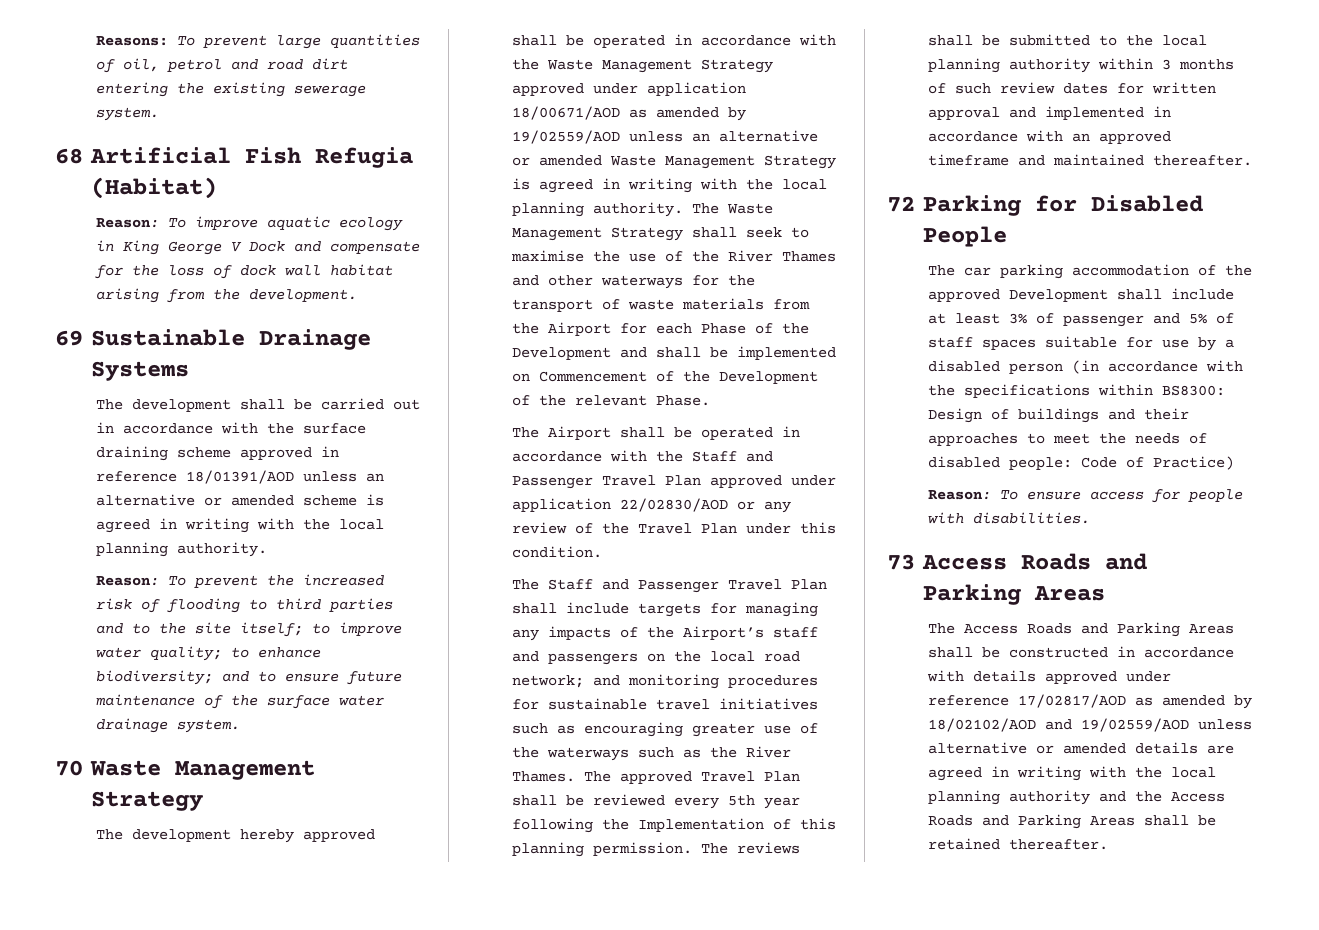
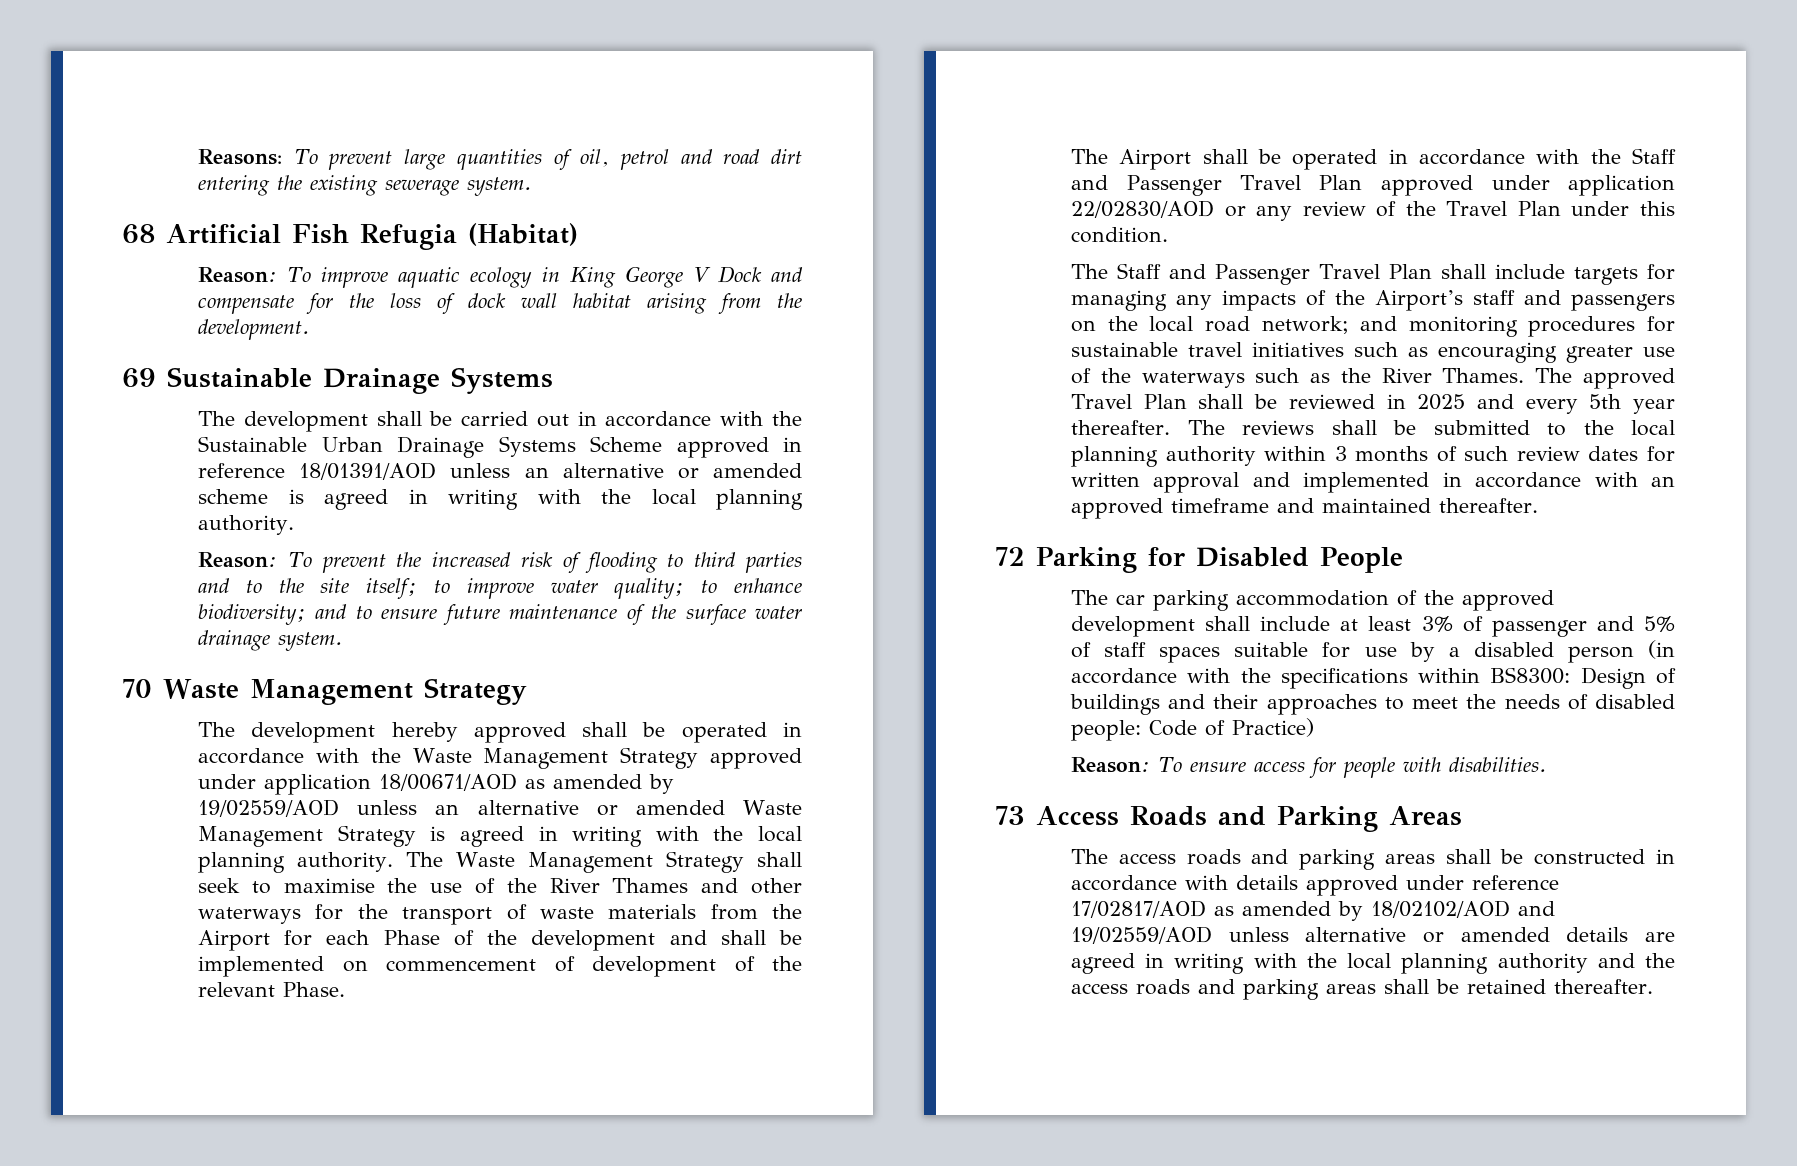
[302,423,366,434] [95,446,231,461] surface draining scheme -> [198,436,663,458] Sustainable Urban Drainage Systems Scheme
[511,347,611,360] Development -> [531,930,656,951] development
[538,371,818,384] Commencement of the Development -> [386,956,717,977] commencement of development
[673,795,800,809] [511,818,836,833] [511,842,692,857] every 5th year following the Implementation of this planning permission. -> [1386,394,1675,414] [1071,420,1171,435] in 2025 and every 5th year thereafter.
[1008,289,1108,302] Development -> [1071,616,1196,637] development
[963,622,1234,637] Access Roads and Parking Areas -> [1118,849,1435,870] access roads and parking areas
[1170,792,1225,802] [927,814,1135,829] Access Roads and Parking Areas -> [1071,979,1377,1000] access roads and parking areas

